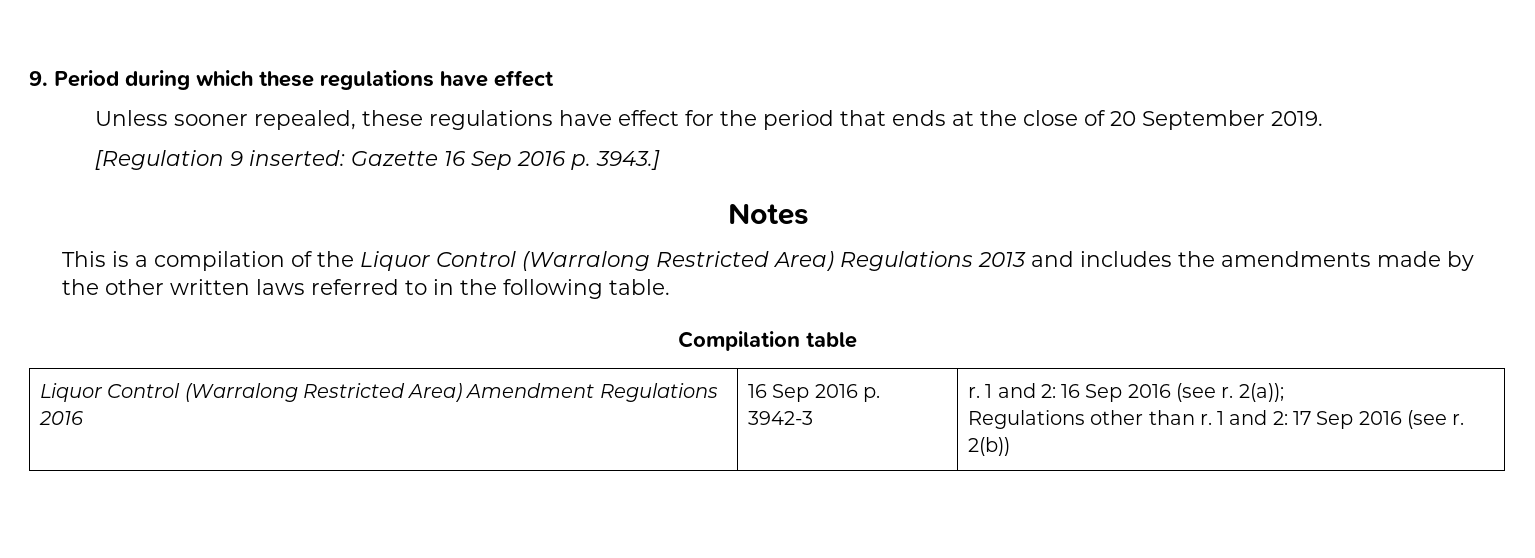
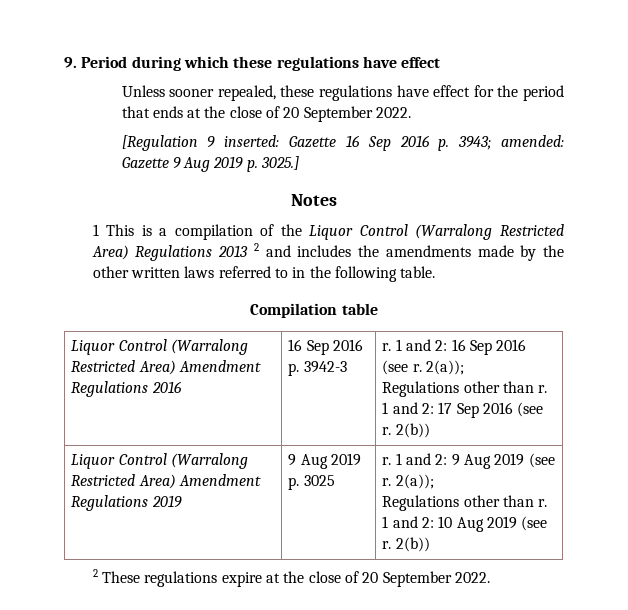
[1270,111,1323,126] 2019. -> [376,107,412,118] 2022.
[595,150,660,170] 3943.] -> [458,135,564,150] [121,156,300,172] 3943; amended: Gazette 9 Aug 2019 p. 3025.]
(808, 214) none -> [92,224,99,236] 1
(1026, 259) none -> [253,243,259,251] 2
(1011, 446) none -> [71,453,248,469] [71,474,261,489] [71,495,182,511] [288,453,361,469] [288,475,335,490] [382,453,555,469] [382,474,434,489] [382,495,548,511] [382,516,548,532] [382,537,430,552] [92,569,490,587] // Liquor Control (Warralong Restricted Area) Amendment Regulations 2019 | 9 Aug 2019 p. 3025 | r. 1 and 2: 9 Aug 2019 (see r. 2(a)); // Regulations other than r. 1 and 2: 10 Aug 2019 (see r. 2(b)) // 2 These regulations expire at the close of 20 September 2022.

